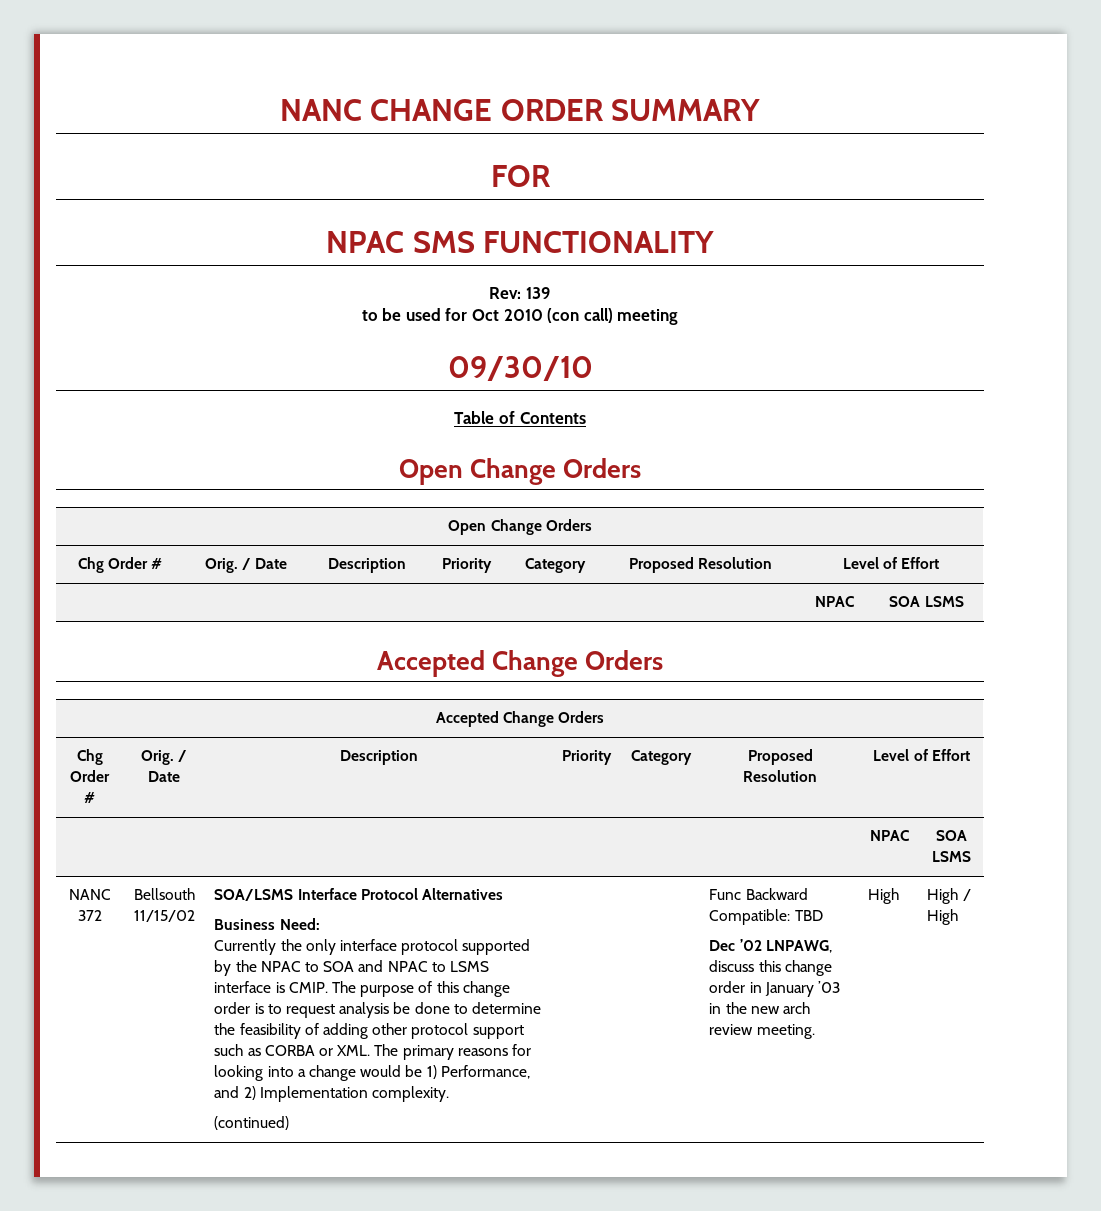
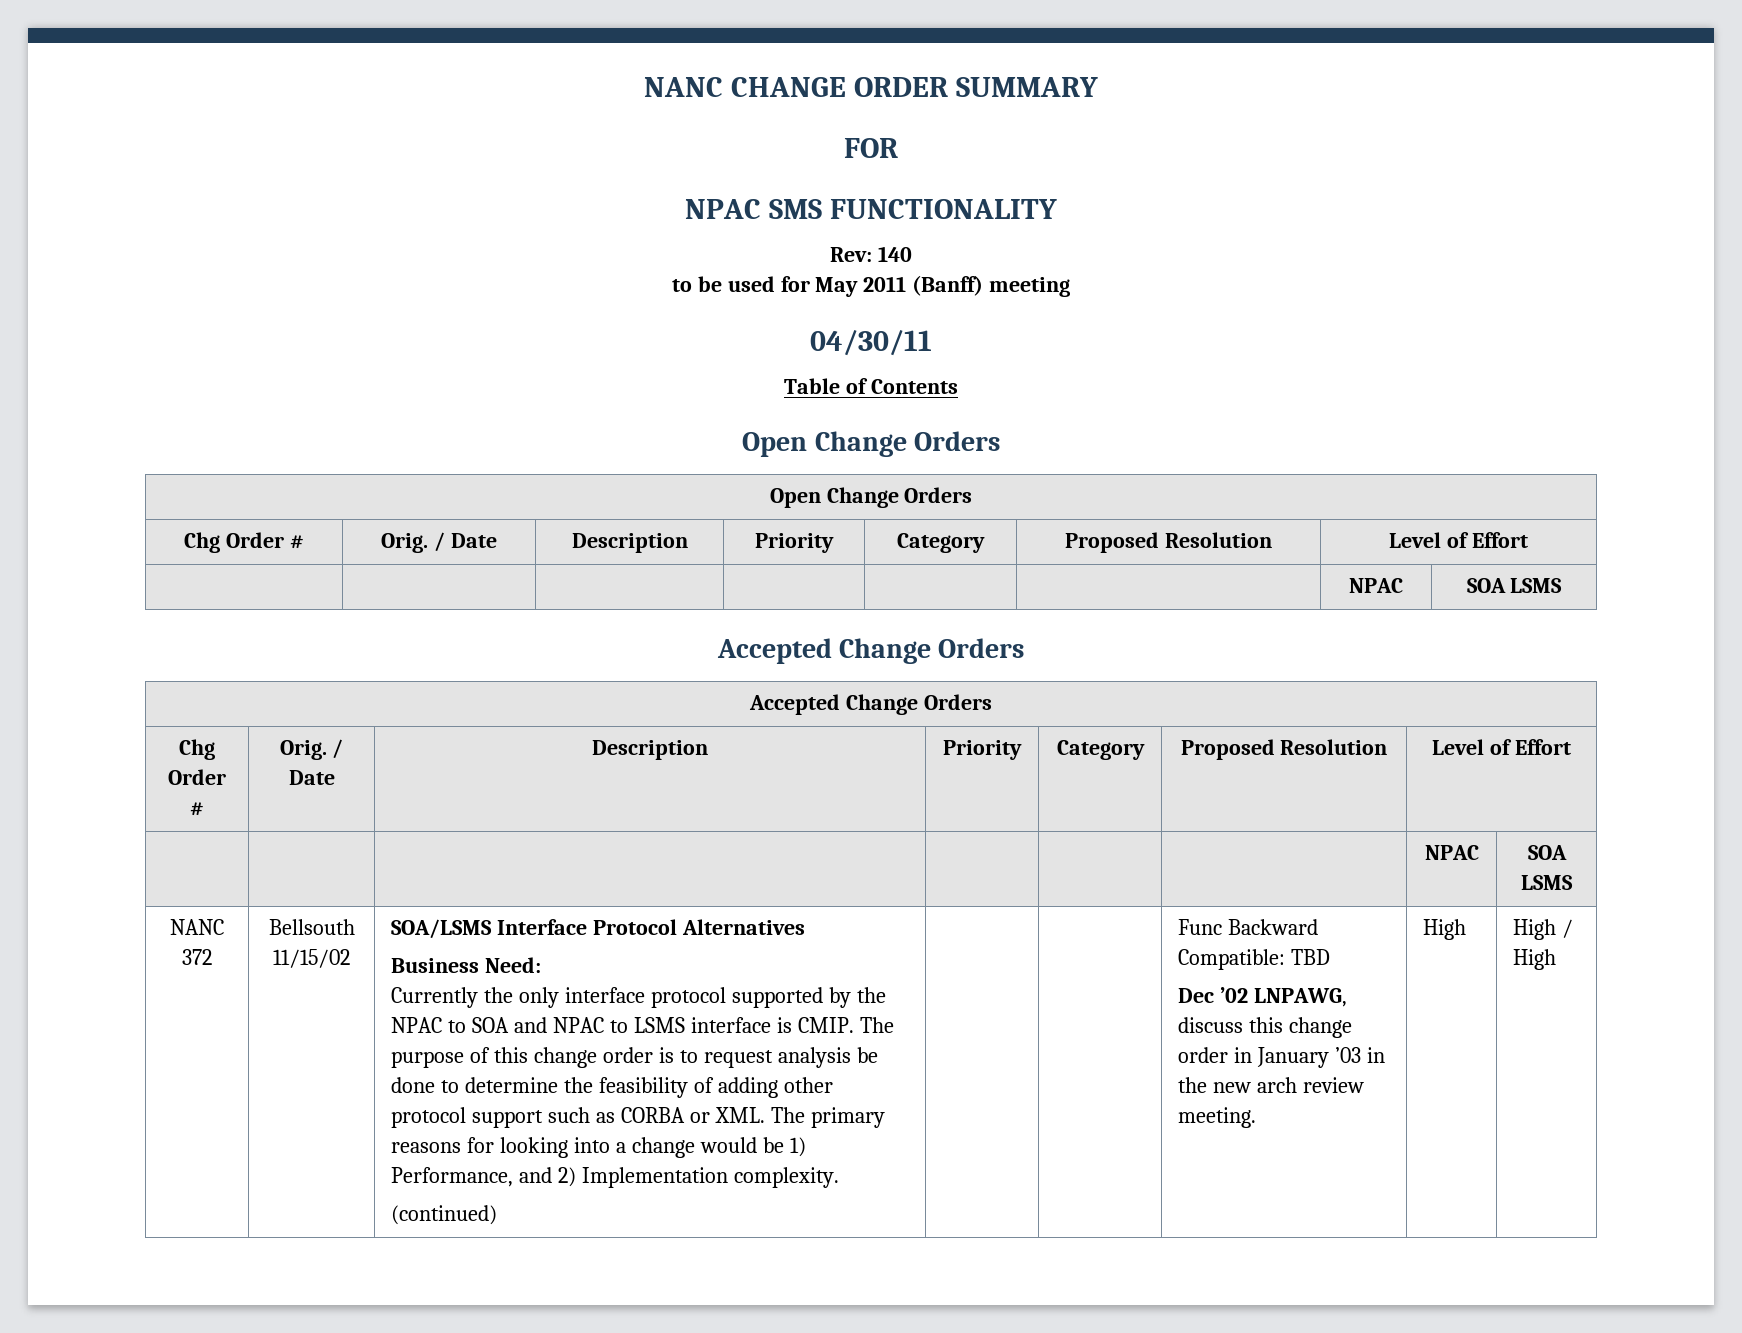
[525,287,551,299] 139 -> [877,246,912,262] 140
[471,308,613,323] Oct 2010 (con call) -> [815,275,984,297] May 2011 (Banff)
[447,356,593,381] 09/30/10 -> [810,330,932,356] 04/30/11

